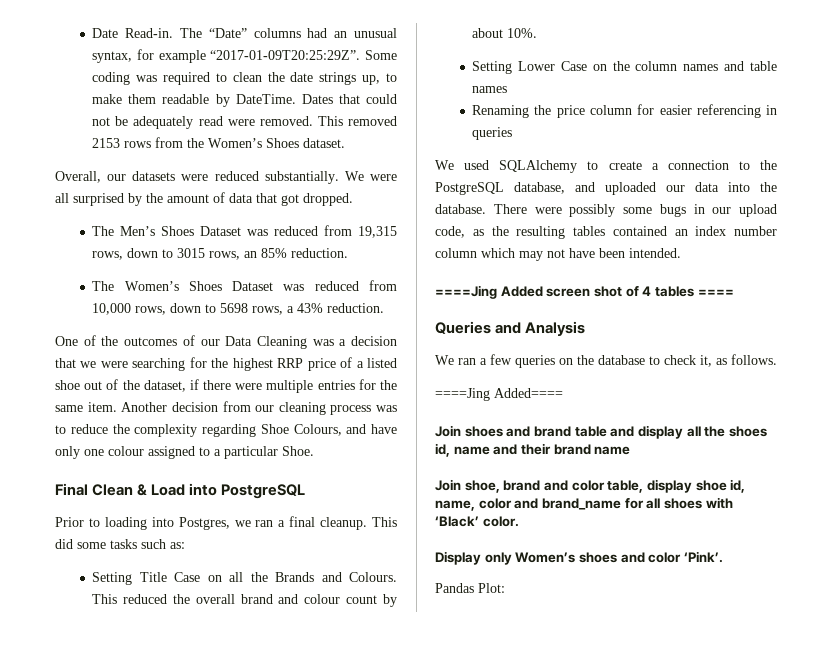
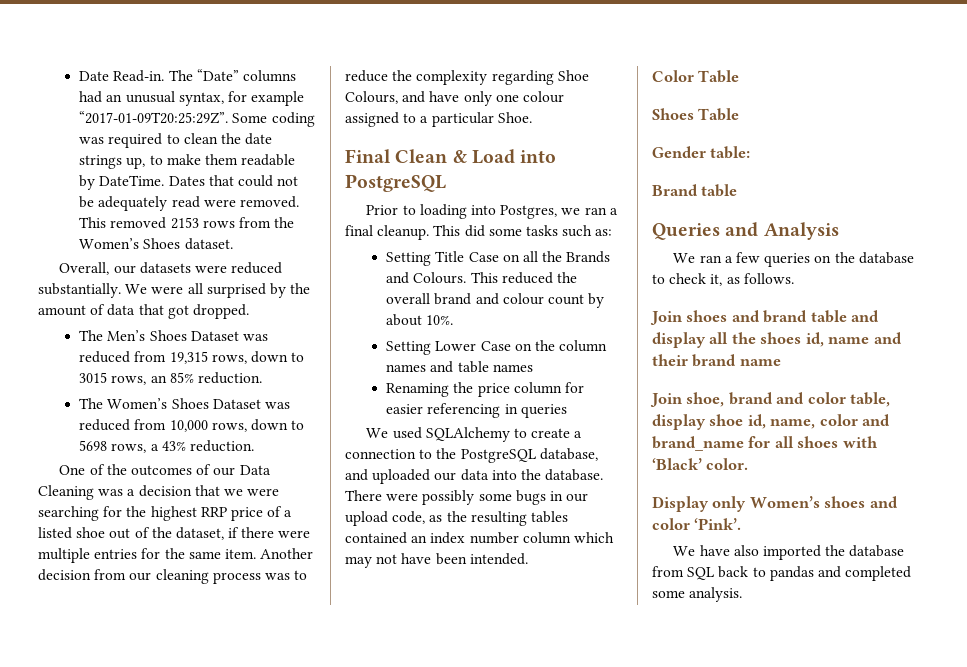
[435,285,734,299] ====Jing Added screen shot of 4 tables ==== -> [652,70,740,83] [652,108,740,121] [652,146,751,159] [652,184,738,197] Color Table // Shoes Table // Gender table: // Brand table
[435,388,563,401] // ====Jing Added==== -> (794, 278) none
[435,583,505,593] Pandas Plot: -> [673,545,905,560] [652,566,912,581] [652,587,743,602] We have also imported the database from SQL back to pandas and completed some analysis.

